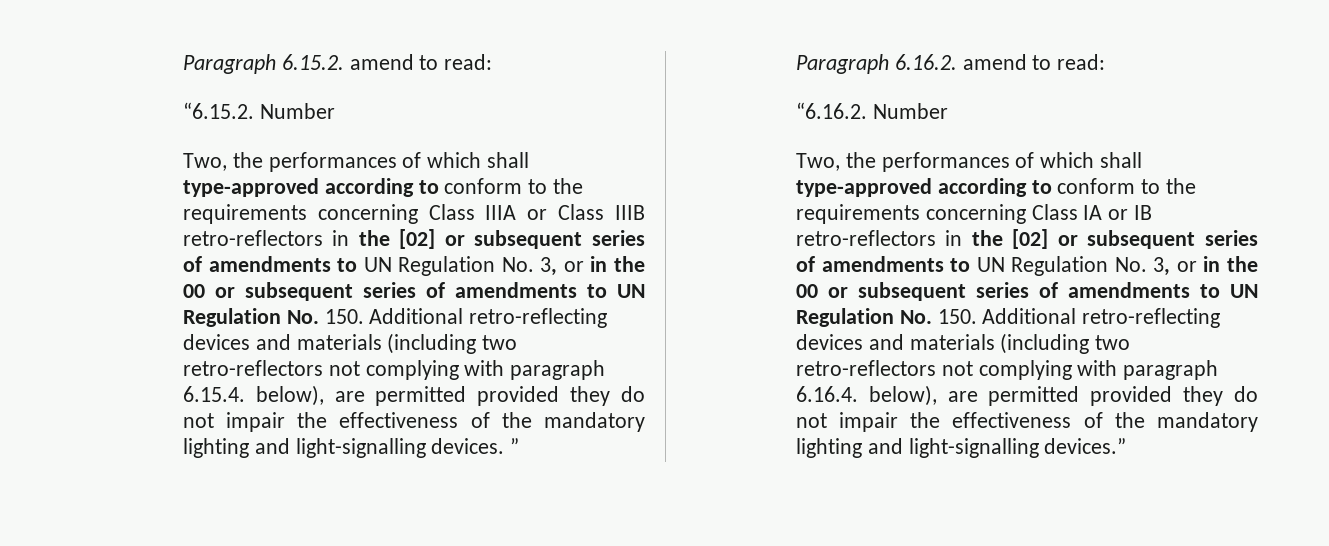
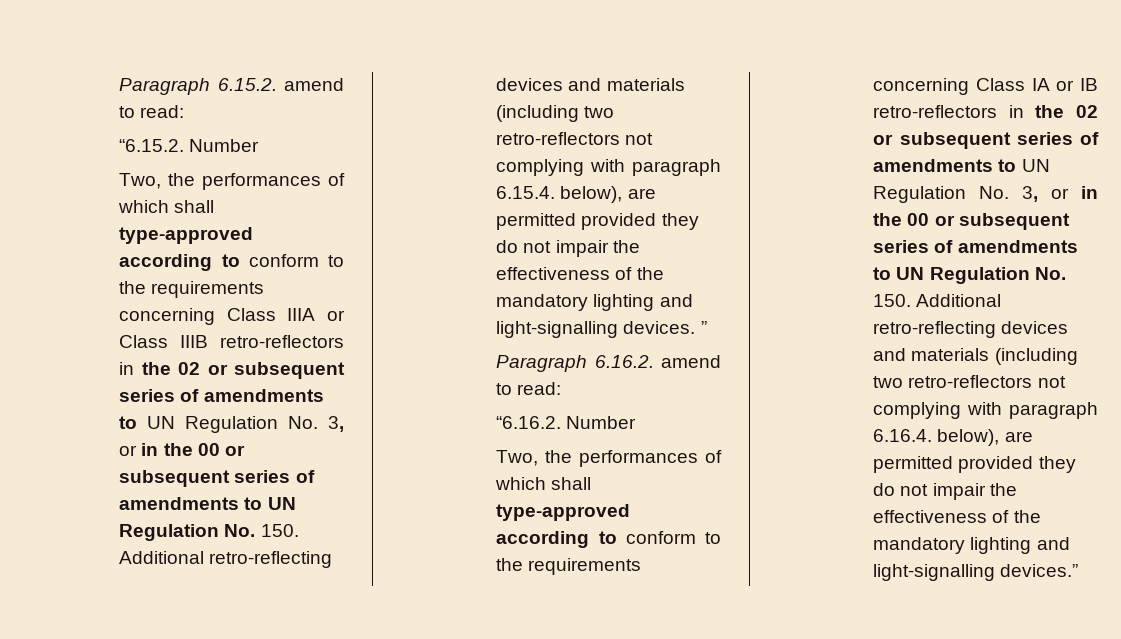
[399,229,436,249] [02] -> [178,362,201,375] 02
[1012,229,1049,249] [02] -> [1076,105,1098,118] 02

